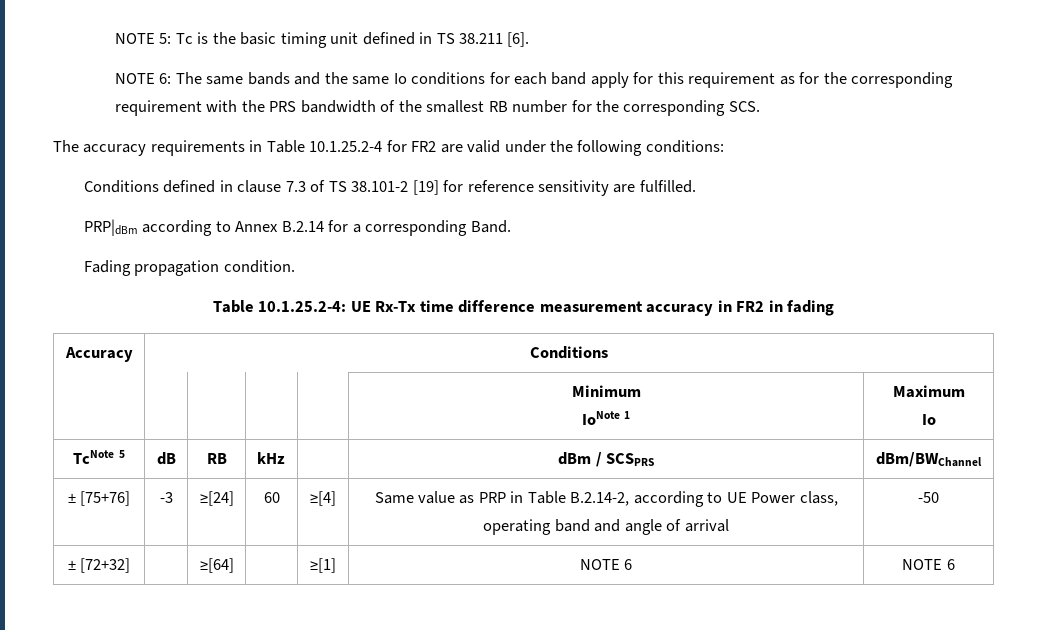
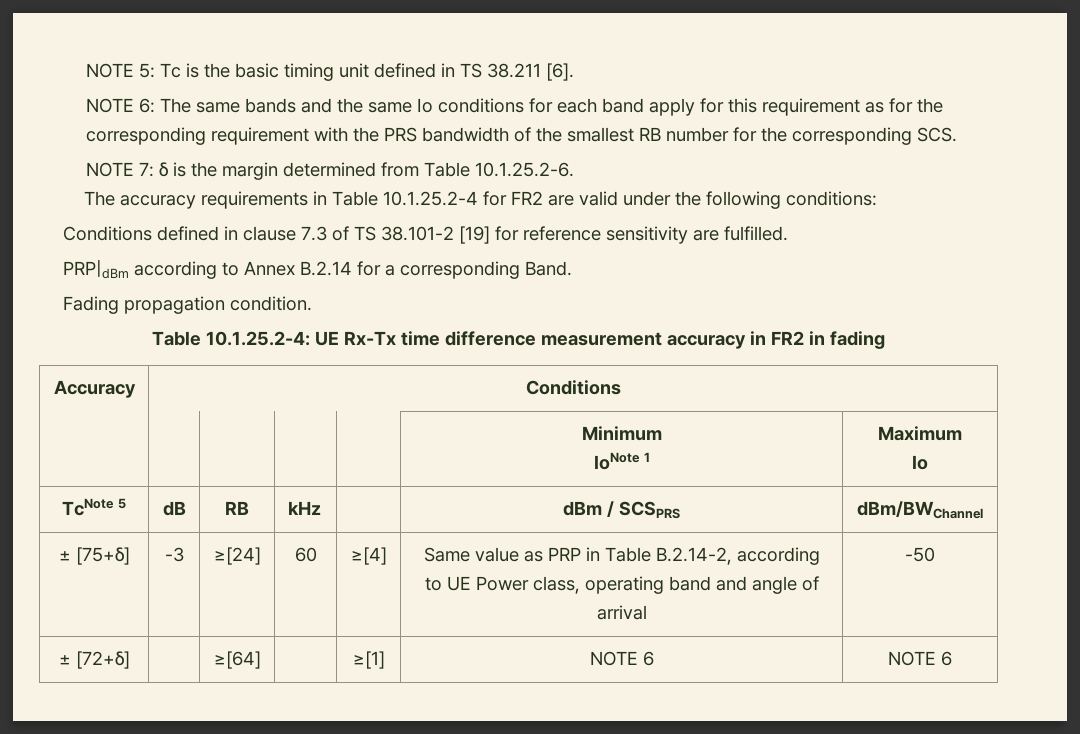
(760, 106) none -> [86,162,575,180] // NOTE 7: δ is the margin determined from Table 10.1.25.2-6.
[80,491,131,506] [75+76] -> [75,547,130,565] [75+δ]
[80,558,131,573] [72+32] -> [75,651,130,669] [72+δ]

